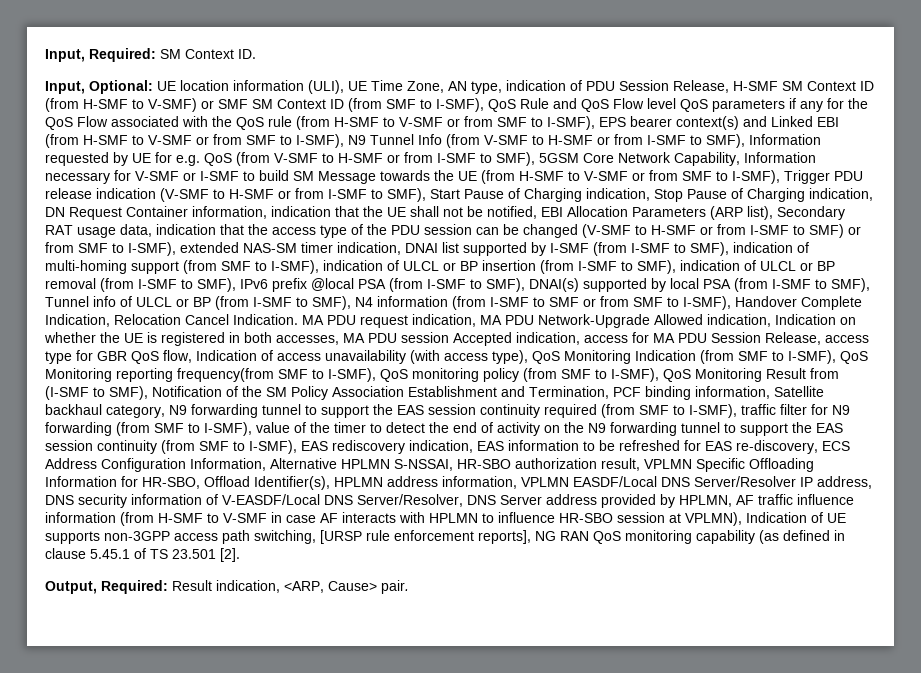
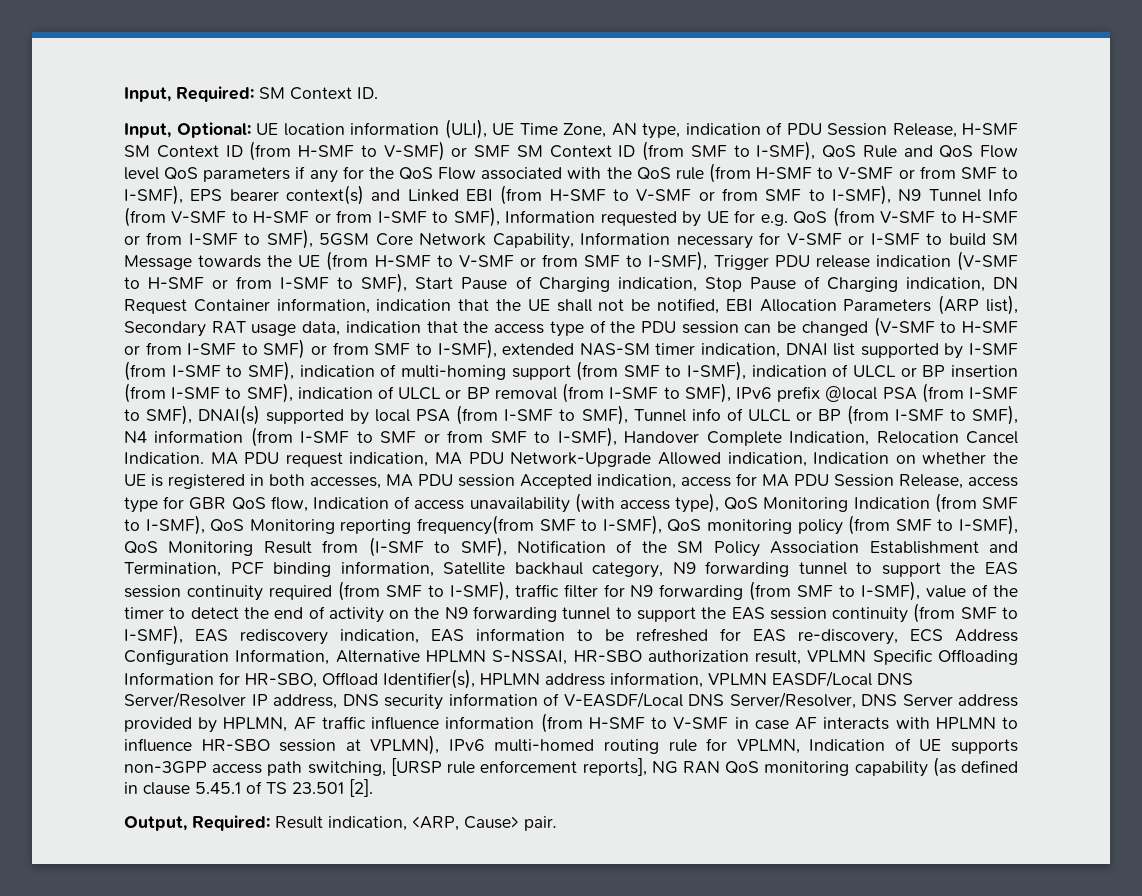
(742, 519) none -> [448,738,800,754] IPv6 multi-homed routing rule for VPLMN,

